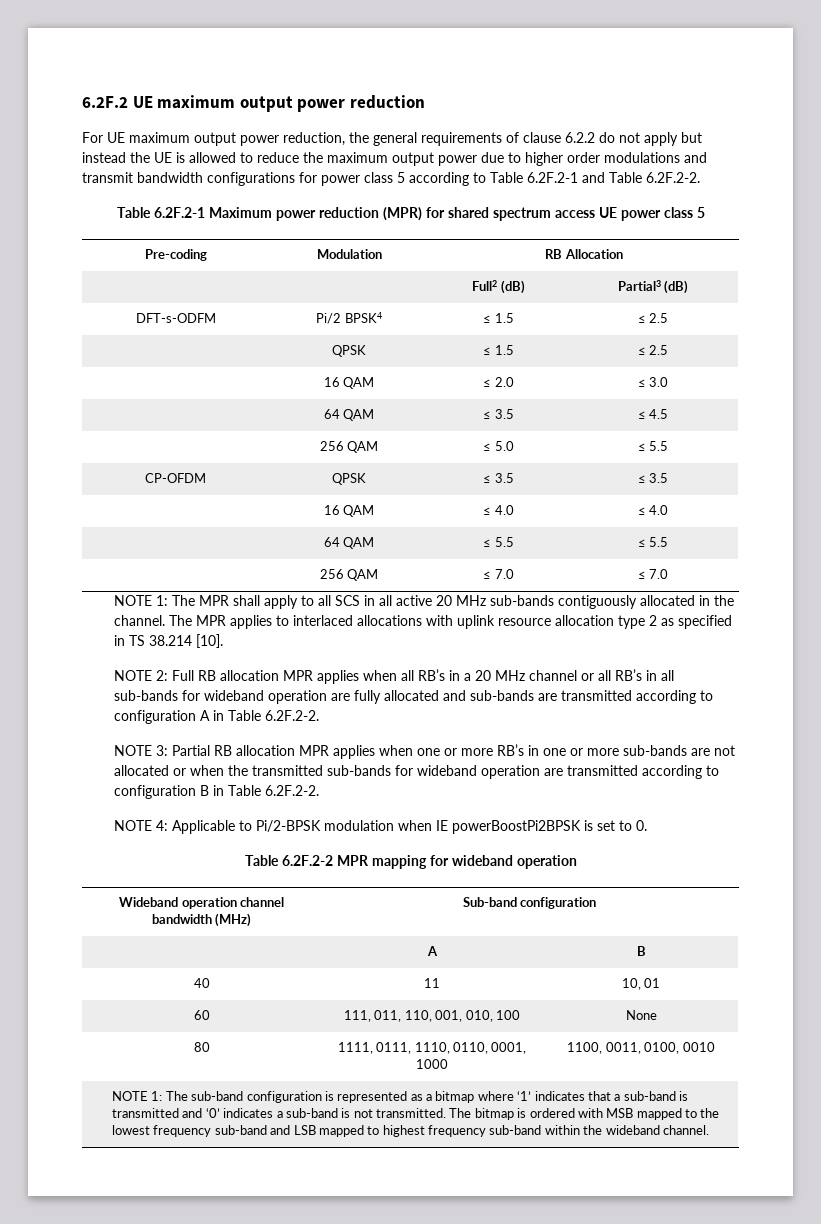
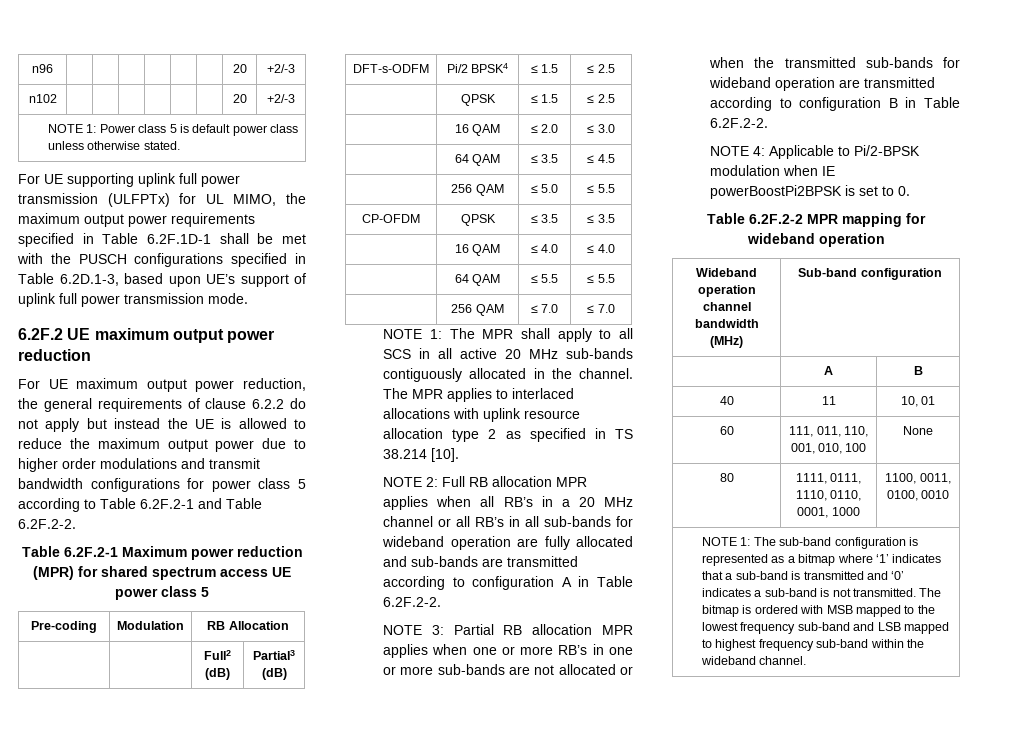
(82, 102) none -> [32,64,53,73] [232,64,247,73] [267,64,295,73] [28,94,57,103] [232,94,247,103] [267,94,295,103] [48,124,299,136] [48,141,180,150] [18,173,240,187] [18,193,306,207] [18,213,255,227] [18,233,306,247] [17,253,306,267] [18,273,306,287] [18,293,248,307] n96 | | | | | | | 20 | +2/-3 // n102 | | | | | | | 20 | +2/-3 // NOTE 1: Power class 5 is default power class unless otherwise stated. // For UE supporting uplink full power transmission (ULFPTx) for UL MIMO, the maximum output power requirements specified in Table 6.2F.1D-1 shall be met with the PUSCH configurations specified in Table 6.2D.1-3, based upon UE’s support of uplink full power transmission mode. //

